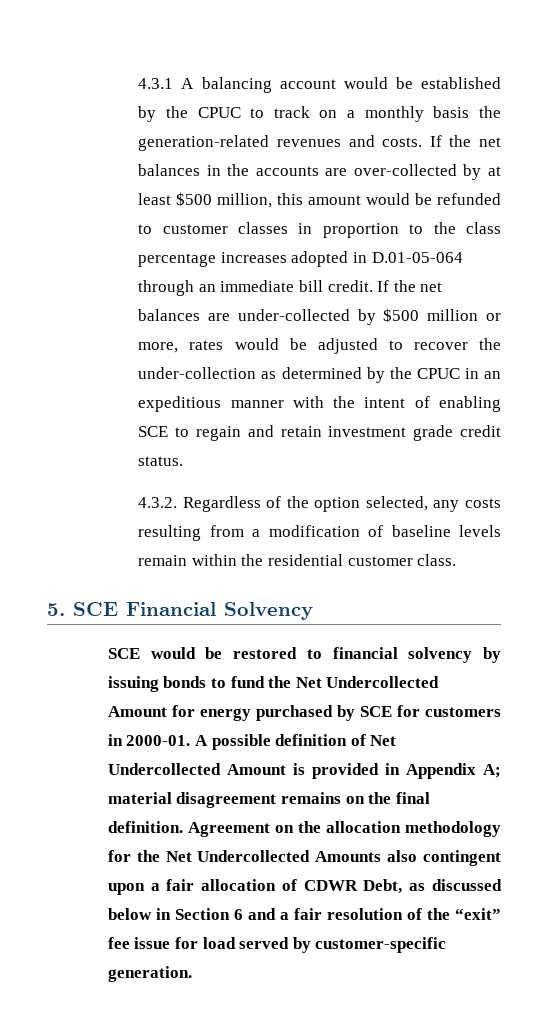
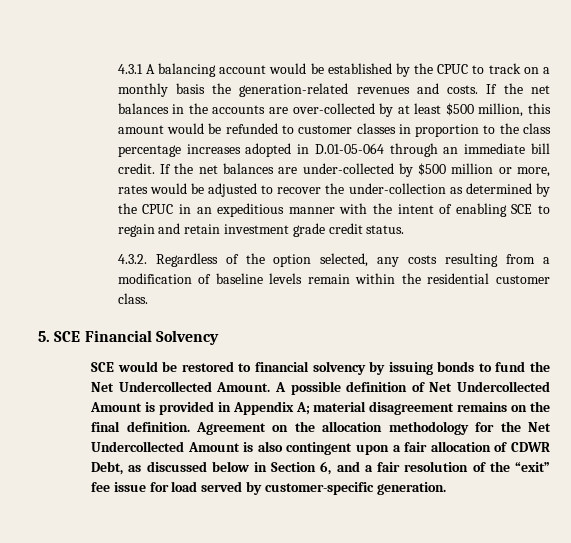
[107,705,502,721] [107,734,191,746] Amount for energy purchased by SCE for customers in 2000-01. -> [216,382,271,392] Amount.
[315,851,382,862] Amounts -> [187,442,254,452] Amount is
[233,909,243,920] 6 -> [320,461,332,475] 6,

